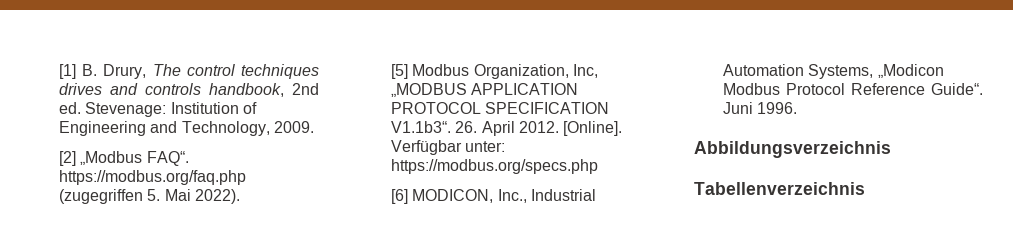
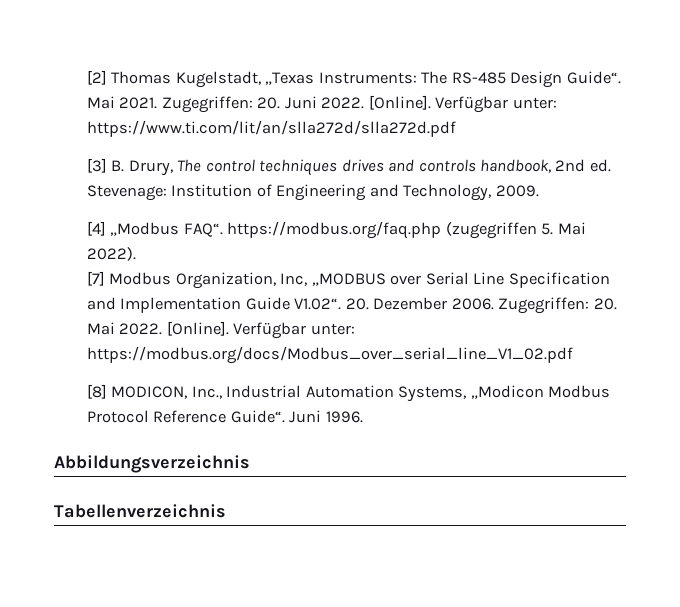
[59,64,77,79] [1] -> [86,70,621,88] [86,95,557,113] [86,120,456,137] [86,158,107,173] [2] Thomas Kugelstadt, „Texas Instruments: The RS-485 Design Guide“. Mai 2021. Zugegriffen: 20. Juni 2022. [Online]. Verfügbar unter: https://www.ti.com/lit/an/slla272d/slla272d.pdf // [3]
[59,151,77,166] [2] -> [86,221,106,236] [4]
[391,64,409,79] [5] -> [86,271,105,286] [7]
[471,83,579,95] [391,102,610,114] [391,121,623,136] [391,140,506,155] [391,159,599,174] [391,189,409,204] APPLICATION PROTOCOL SPECIFICATION V1.1b3“. 26. April 2012. [Online]. Verfügbar unter: https://modbus.org/specs.php // [6] -> [390,272,610,288] [86,297,617,314] [86,321,355,339] [86,346,573,364] [86,384,107,399] over Serial Line Specification and Implementation Guide V1.02“. 20. Dezember 2006. Zugegriffen: 20. Mai 2022. [Online]. Verfügbar unter: https://modbus.org/docs/Modbus_over_serial_line_V1_02.pdf // [8]

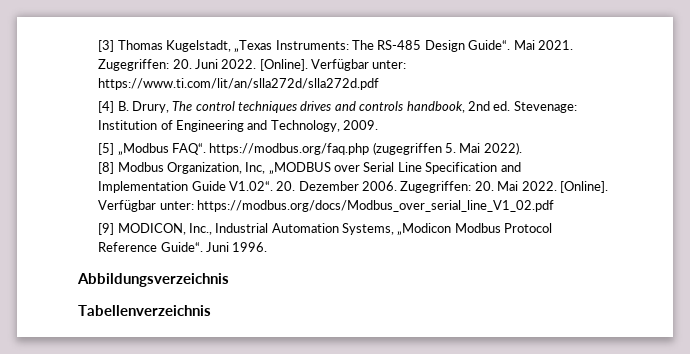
[86,70,107,85] [2] -> [98,40,115,52] [3]
[86,158,107,173] [3] -> [98,101,115,113] [4]
[86,221,106,236] [4] -> [98,143,115,155] [5]
[86,271,105,286] [7] -> [98,162,115,174] [8]
[86,384,107,399] [8] -> [98,223,115,235] [9]

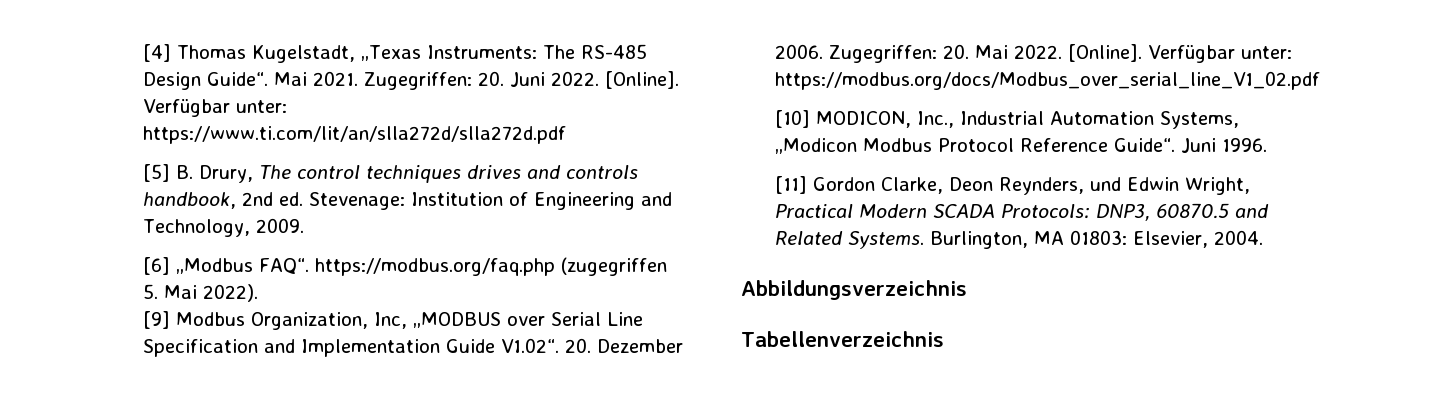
[98,40,115,52] [3] -> [142,44,171,62] [4]
[98,101,115,113] [4] -> [142,164,170,182] [5]
[98,143,115,155] [5] -> [142,257,170,275] [6]
[98,162,115,174] [8] -> [142,311,170,329] [9]
[98,223,115,235] [9] -> [774,110,810,128] [10]
(268, 247) none -> [774,176,1250,195] [774,203,1269,221] [774,230,1263,249] // [11] Gordon Clarke, Deon Reynders, und Edwin Wright, Practical Modern SCADA Protocols: DNP3, 60870.5 and Related Systems. Burlington, MA 01803: Elsevier, 2004.

